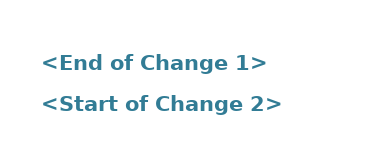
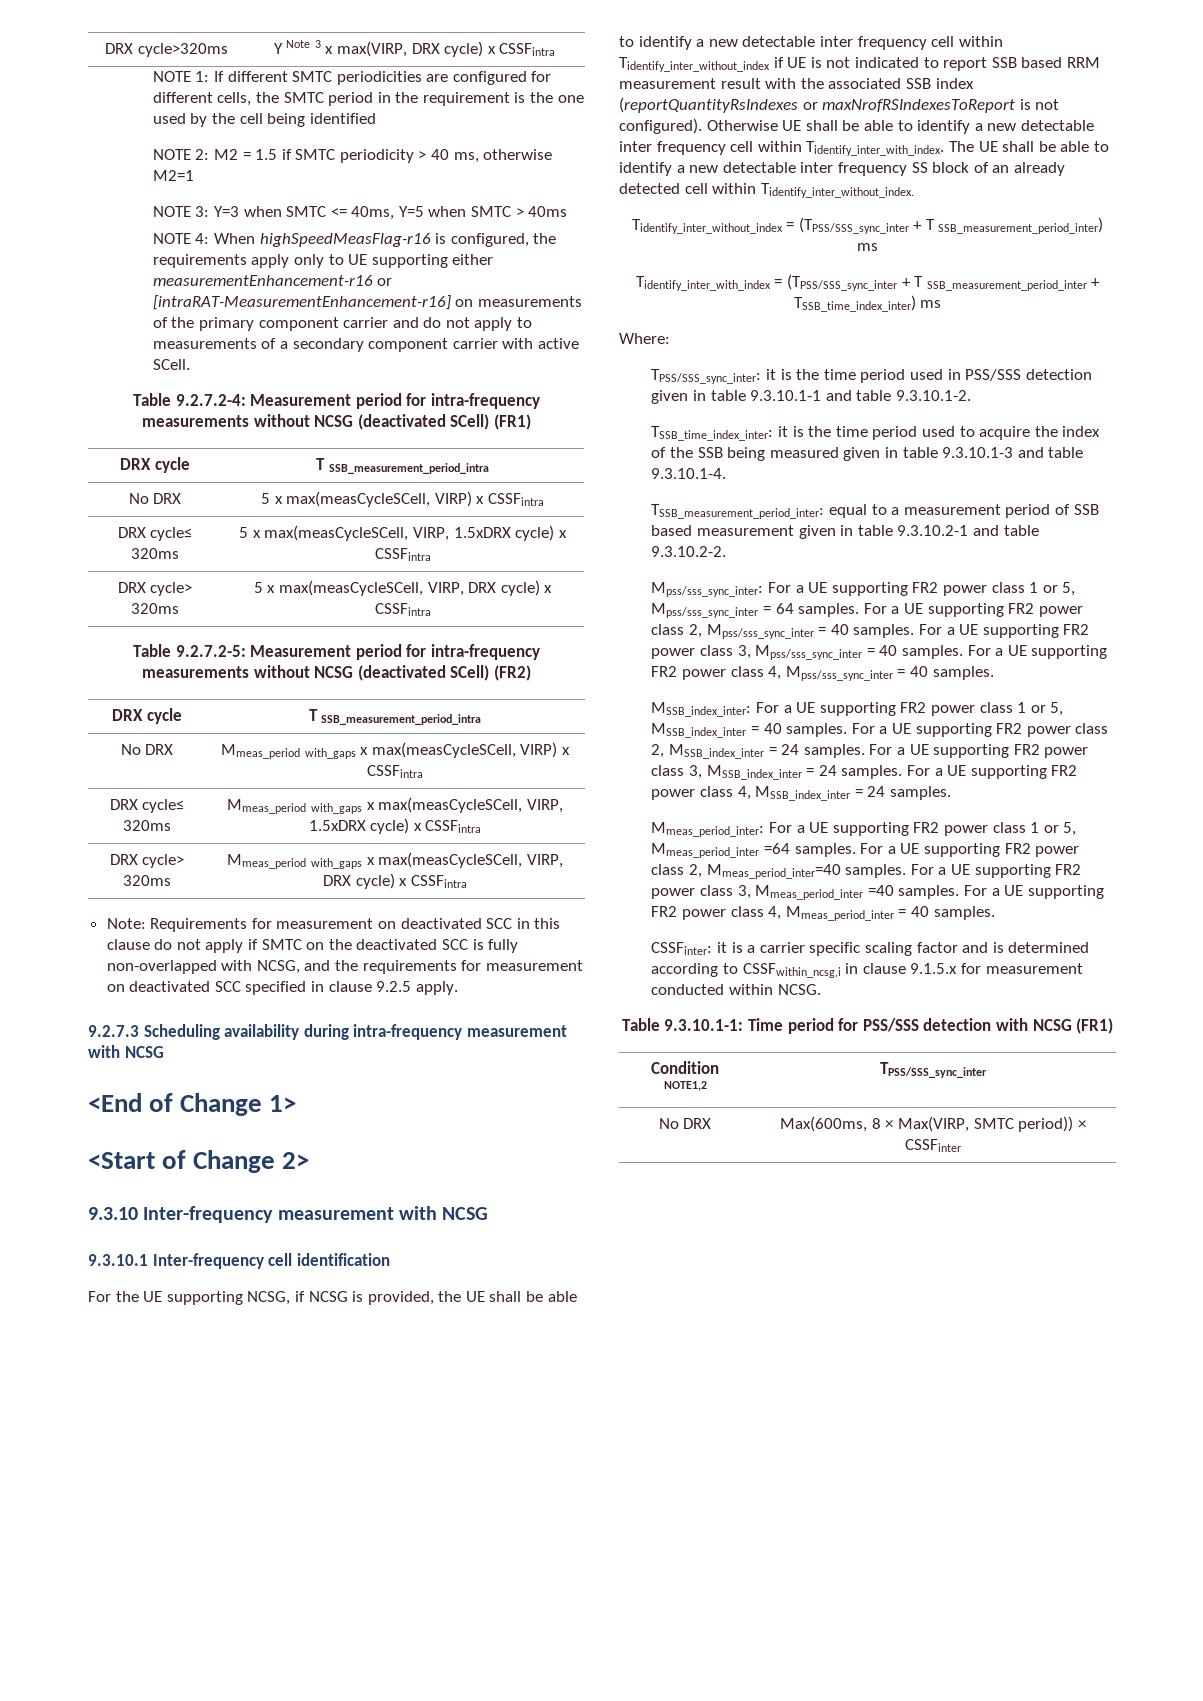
(41, 62) none -> [105,43,228,57] [273,40,556,57] [152,71,552,85] [152,92,584,106] [152,113,376,127] [152,149,553,163] [152,170,194,181] [152,206,568,220] [152,233,557,247] [152,254,494,268] [152,275,393,286] [152,295,582,310] [152,317,533,331] [152,338,579,352] [152,359,190,370] [133,393,540,409] [142,414,531,430] [120,457,190,473] [316,458,489,474] [128,493,182,504] [261,491,544,507] [117,527,193,541] [131,548,179,559] [239,525,567,541] [374,548,431,561] [117,582,193,596] [131,603,179,614] [253,580,553,596] [374,603,431,616] [133,644,540,660] [142,665,531,681] [112,708,182,724] [308,709,482,725] [120,744,174,755] [221,742,570,759] [367,765,424,778] [109,799,185,813] [123,820,171,831] [227,797,563,814] [308,818,482,834] [109,854,185,868] [123,875,171,886] [227,852,563,869] [323,873,467,889] [106,918,561,932] [106,939,519,953] [106,960,583,974] [106,981,458,995] [88,1024,567,1040] [88,1045,164,1058] DRX cycle>320ms | Y Note 3 x max(VIRP, DRX cycle) x CSSFintra // NOTE 1: If different SMTC periodicities are configured for different cells, the SMTC period in the requirement is the one used by the cell being identified // NOTE 2: M2 = 1.5 if SMTC periodicity > 40 ms, otherwise M2=1 // NOTE 3: Y=3 when SMTC <= 40ms, Y=5 when SMTC > 40ms // NOTE 4: When highSpeedMeasFlag-r16 is configured, the requirements apply only to UE supporting either measurementEnhancement-r16 or [intraRAT-MeasurementEnhancement-r16] on measurements of the primary component carrier and do not apply to measurements of a secondary component carrier with active SCell. // Table 9.2.7.2-4: Measurement period for intra-frequency measurements without NCSG (deactivated SCell) (FR1) // DRX cycle | T SSB_measurement_period_intra // No DRX | 5 x max(measCycleSCell, VIRP) x CSSFintra // DRX cycle≤ 320ms | 5 x max(measCycleSCell, VIRP, 1.5xDRX cycle) x CSSFintra // DRX cycle> 320ms | 5 x max(measCycleSCell, VIRP, DRX cycle) x CSSFintra // Table 9.2.7.2-5: Measurement period for intra-frequency measurements without NCSG (deactivated SCell) (FR2) // DRX cycle | T SSB_measurement_period_intra // No DRX | Mmeas_period with_gaps x max(measCycleSCell, VIRP) x CSSFintra // DRX cycle≤ 320ms | Mmeas_period with_gaps x max(measCycleSCell, VIRP, 1.5xDRX cycle) x CSSFintra // DRX cycle> 320ms | Mmeas_period with_gaps x max(measCycleSCell, VIRP, DRX cycle) x CSSFintra // Note: Requirements for measurement on deactivated SCC in this clause do not apply if SMTC on the deactivated SCC is fully non-overlapped with NCSG, and the requirements for measurement on deactivated SCC specified in clause 9.2.5 apply. // 9.2.7.3 Scheduling availability during intra-frequency measurement with NCSG //
(283, 103) none -> [88,1206,489,1223] [88,1253,390,1269] [88,1291,577,1305] [619,36,1003,50] [619,57,1100,72] [619,78,974,89] [619,97,1060,113] [619,118,1094,134] [619,141,1109,156] [619,162,1065,176] [619,183,914,198] [631,217,1104,234] [857,243,878,251] [635,274,1101,291] [793,295,942,312] [619,333,670,344] [651,369,1092,384] [651,390,971,404] [651,426,1101,441] [651,447,1084,461] [651,468,727,479] [651,504,1099,519] [651,525,1039,539] [651,546,727,557] [651,582,1076,597] [651,603,1083,618] [651,624,1090,639] [651,645,1108,660] [651,666,994,681] [651,702,1064,717] [651,723,1109,738] [651,744,1089,759] [651,765,1078,780] [651,786,951,801] [651,822,1077,837] [651,843,1080,858] [651,864,1082,879] [651,885,1104,900] [651,906,995,921] [651,942,1090,956] [651,963,1083,978] [651,984,821,995] [621,1018,1114,1034] [651,1061,719,1074] [663,1081,707,1091] [880,1062,987,1078] [658,1118,712,1129] [780,1116,1086,1132] [905,1139,961,1152] // 9.3.10 Inter-frequency measurement with NCSG // 9.3.10.1 Inter-frequency cell identification // For the UE supporting NCSG, if NCSG is provided, the UE shall be able to identify a new detectable inter frequency cell within Tidentify_inter_without_index if UE is not indicated to report SSB based RRM measurement result with the associated SSB index (reportQuantityRsIndexes or maxNrofRSIndexesToReport is not configured). Otherwise UE shall be able to identify a new detectable inter frequency cell within Tidentify_inter_with_index. The UE shall be able to identify a new detectable inter frequency SS block of an already detected cell within Tidentify_inter_without_index. // Tidentify_inter_without_index = (TPSS/SSS_sync_inter + T SSB_measurement_period_inter) ms // Tidentify_inter_with_index = (TPSS/SSS_sync_inter + T SSB_measurement_period_inter + TSSB_time_index_inter) ms // Where: // TPSS/SSS_sync_inter: it is the time period used in PSS/SSS detection given in table 9.3.10.1-1 and table 9.3.10.1-2. // TSSB_time_index_inter: it is the time period used to acquire the index of the SSB being measured given in table 9.3.10.1-3 and table 9.3.10.1-4. // TSSB_measurement_period_inter: equal to a measurement period of SSB based measurement given in table 9.3.10.2-1 and table 9.3.10.2-2. // Mpss/sss_sync_inter: For a UE supporting FR2 power class 1 or 5, Mpss/sss_sync_inter = 64 samples. For a UE supporting FR2 power class 2, Mpss/sss_sync_inter = 40 samples. For a UE supporting FR2 power class 3, Mpss/sss_sync_inter = 40 samples. For a UE supporting FR2 power class 4, Mpss/sss_sync_inter = 40 samples. // MSSB_index_inter: For a UE supporting FR2 power class 1 or 5, MSSB_index_inter = 40 samples. For a UE supporting FR2 power class 2, MSSB_index_inter = 24 samples. For a UE supporting FR2 power class 3, MSSB_index_inter = 24 samples. For a UE supporting FR2 power class 4, MSSB_index_inter = 24 samples. // Mmeas_period_inter: For a UE supporting FR2 power class 1 or 5, Mmeas_period_inter =64 samples. For a UE supporting FR2 power class 2, Mmeas_period_inter=40 samples. For a UE supporting FR2 power class 3, Mmeas_period_inter =40 samples. For a UE supporting FR2 power class 4, Mmeas_period_inter = 40 samples. // CSSFinter: it is a carrier specific scaling factor and is determined according to CSSFwithin_ncsg,i in clause 9.1.5.x for measurement conducted within NCSG. // Table 9.3.10.1-1: Time period for PSS/SSS detection with NCSG (FR1) // Condition NOTE1,2 | TPSS/SSS_sync_inter // No DRX | Max(600ms, 8 × Max(VIRP, SMTC period)) × CSSFinter

